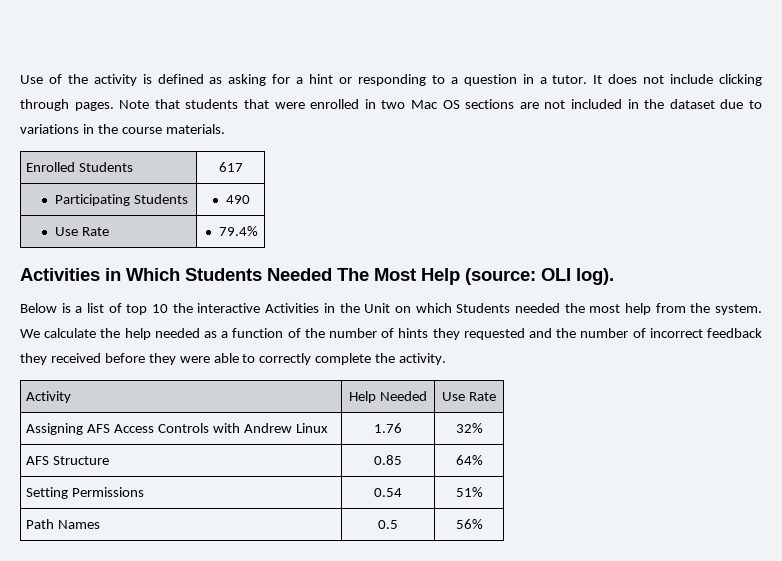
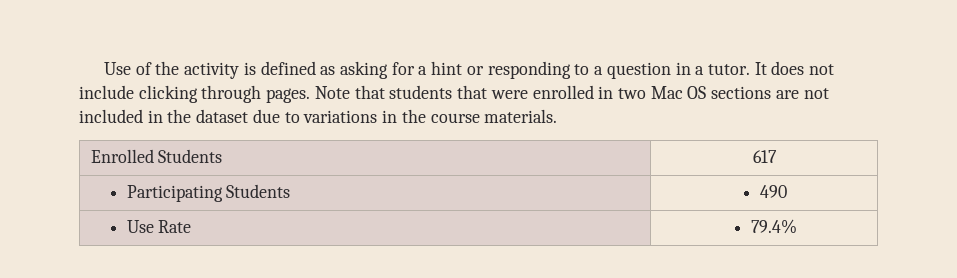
[20,268,614,285] [20,303,762,315] [20,328,763,340] [20,353,447,365] [26,391,72,403] [349,391,427,403] [442,392,496,401] [26,423,328,435] [374,423,402,433] [455,423,483,433] [26,456,110,465] [374,455,402,465] [455,455,483,465] [26,487,145,499] [374,488,402,497] [455,487,483,497] [26,519,101,529] [378,520,398,529] [455,519,483,529] // Activities in Which Students Needed The Most Help (source: OLI log). // Below is a list of top 10 the interactive Activities in the Unit on which Students needed the most help from the system. We calculate the help needed as a function of the number of hints they requested and the number of incorrect feedback they received before they were able to correctly complete the activity. // Activity | Help Needed | Use Rate // Assigning AFS Access Controls with Andrew Linux | 1.76 | 32% // AFS Structure | 0.85 | 64% // Setting Permissions | 0.54 | 51% // Path Names | 0.5 | 56% -> (797, 226) none

